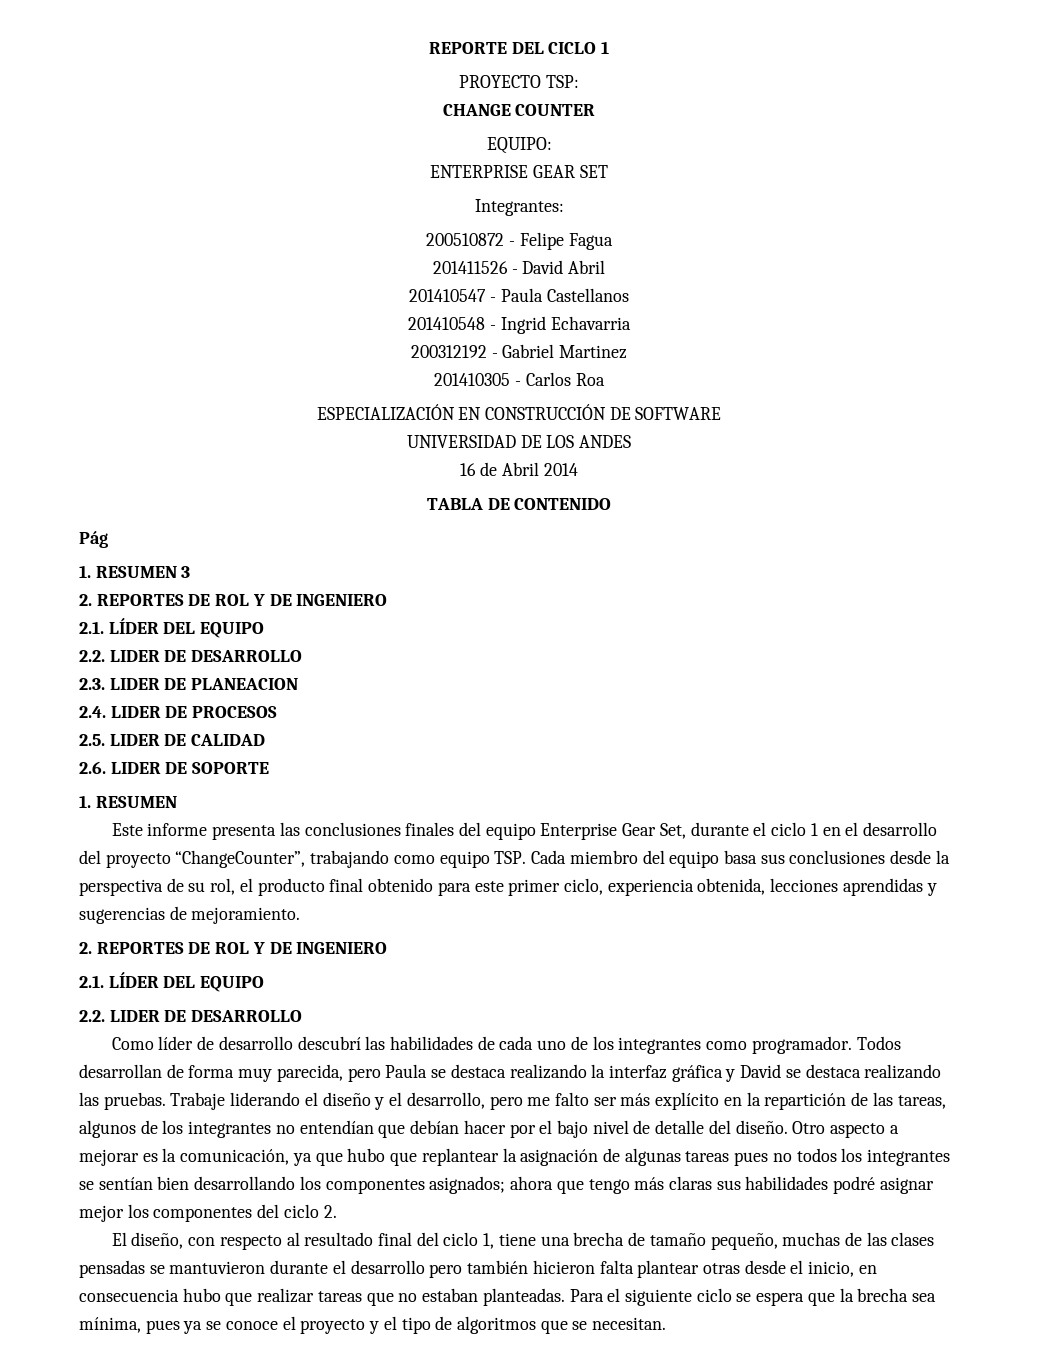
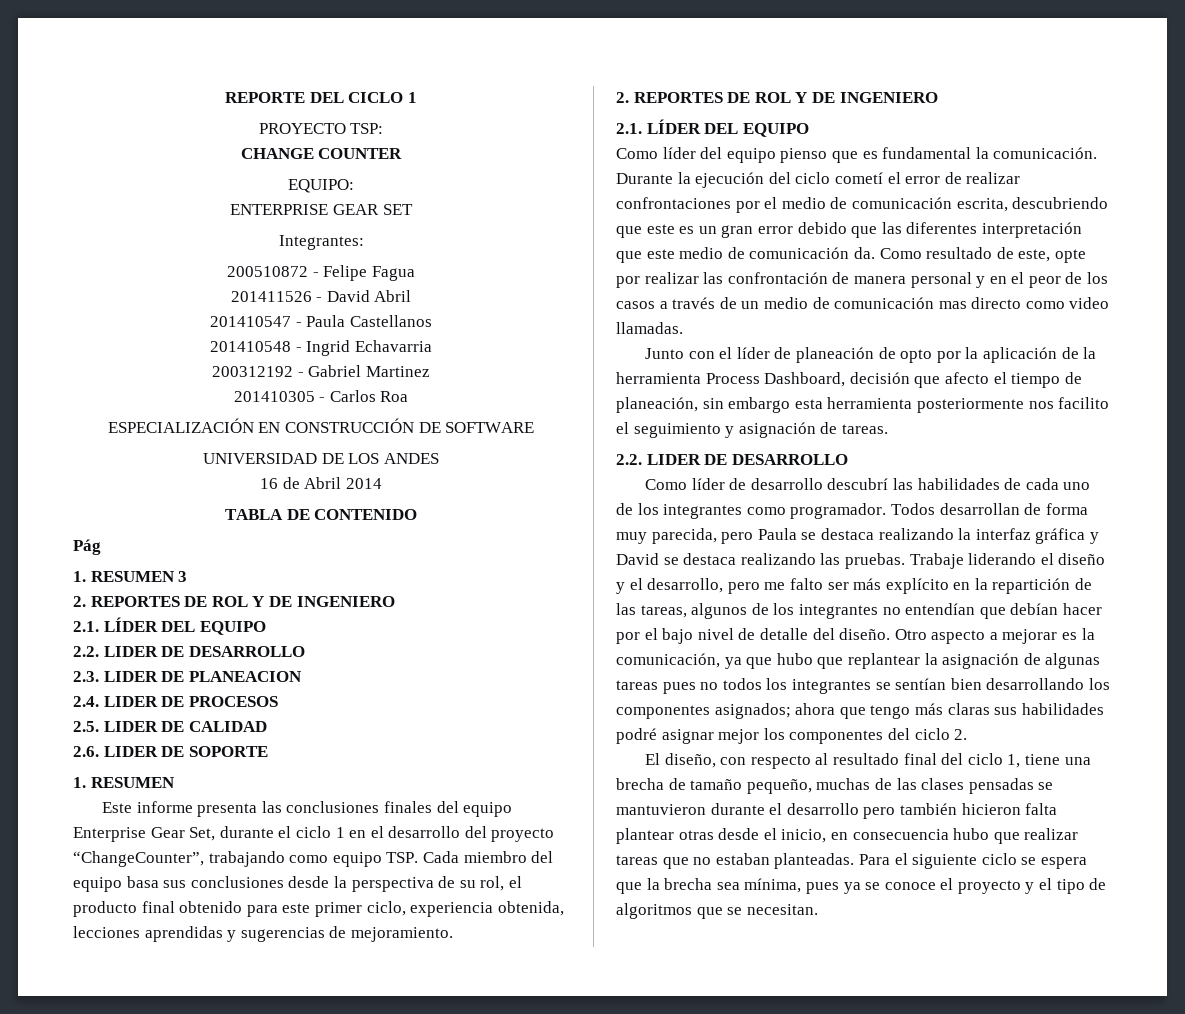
(265, 984) none -> [616,147,1098,163] [616,172,1021,188] [616,197,1109,213] [616,222,1082,238] [616,247,1086,263] [616,272,1109,288] [616,297,1110,309] [616,322,683,334] [645,347,1097,363] [616,372,1082,388] [616,397,1110,413] [616,422,888,438] // Como líder del equipo pienso que es fundamental la comunicación. Durante la ejecución del ciclo cometí el error de realizar confrontaciones por el medio de comunicación escrita, descubriendo que este es un gran error debido que las diferentes interpretación que este medio de comunicación da. Como resultado de este, opte por realizar las confrontación de manera personal y en el peor de los casos a través de un medio de comunicación mas directo como video llamadas. // Junto con el líder de planeación de opto por la aplicación de la herramienta Process Dashboard, decisión que afecto el tiempo de planeación, sin embargo esta herramienta posteriormente nos facilito el seguimiento y asignación de tareas.

